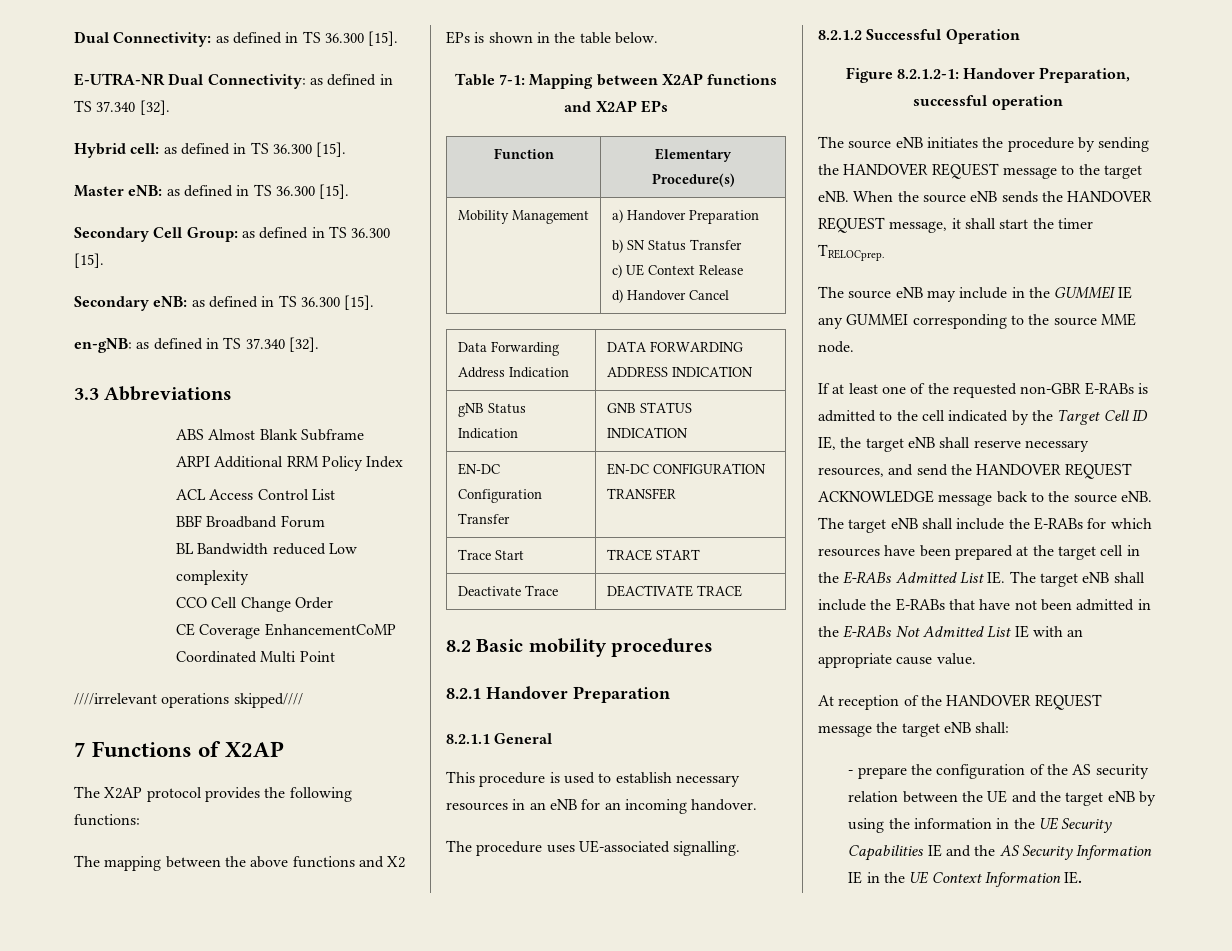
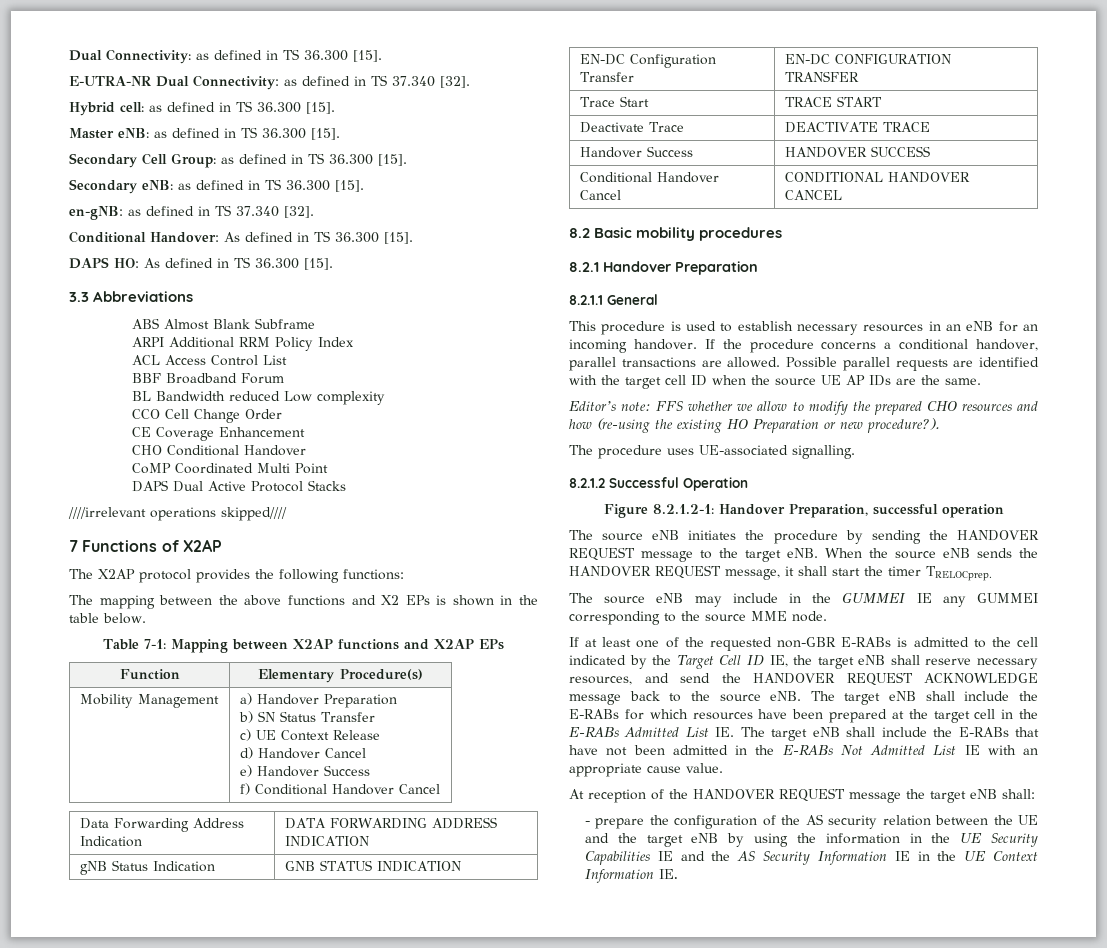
(319, 344) none -> [69,231,413,244] [69,257,333,270] // Conditional Handover: As defined in TS 36.300 [15]. // DAPS HO: As defined in TS 36.300 [15].
[264,623,396,636] [176,651,335,663] EnhancementCoMP Coordinated Multi Point -> [219,427,306,437] [132,445,307,456] [132,463,329,474] [132,480,347,492] Enhancement // CHO Conditional Handover // CoMP Coordinated Multi Point // DAPS Dual Active Protocol Stacks
(729, 295) none -> [239,765,370,777] [239,783,440,795] // e) Handover Success // f) Conditional Handover Cancel
(742, 591) none -> [579,146,693,158] [784,146,930,158] [579,172,719,183] [579,190,621,200] [784,172,970,183] [784,190,842,200] // Handover Success | HANDOVER SUCCESS // Conditional Handover Cancel | CONDITIONAL HANDOVER CANCEL
(758, 805) none -> [704,339,1038,353] [569,357,1039,371] [569,375,981,389] [569,401,1038,415] [569,418,940,433] If the procedure concerns a conditional handover, parallel transactions are allowed. Possible parallel requests are identified with the target cell ID when the source UE AP IDs are the same. // Editor’s note: FFS whether we allow to modify the prepared CHO resources and how (re-using the existing HO Preparation or new procedure?).

